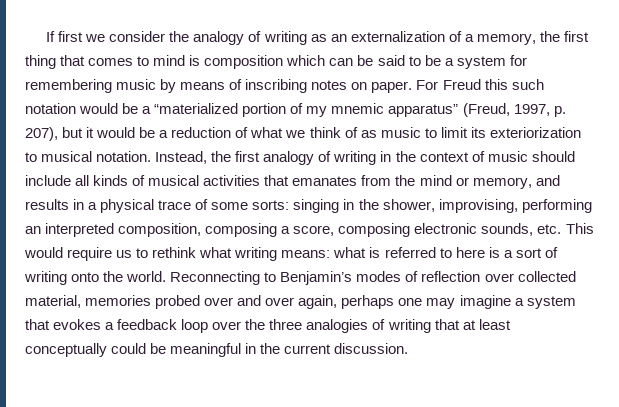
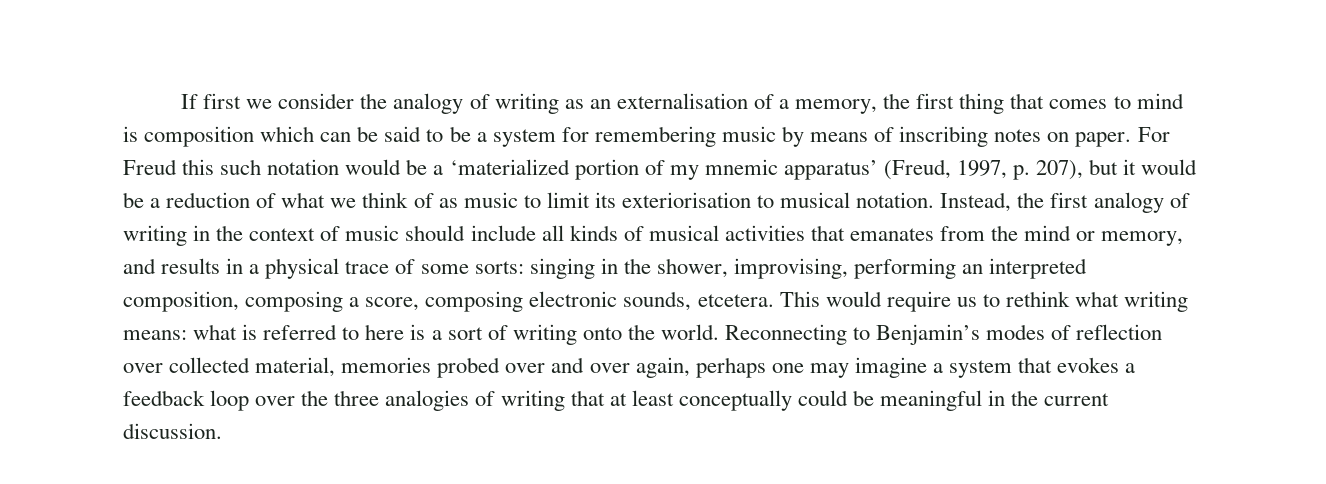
[350,31,445,42] externalization -> [616,93,748,109] externalisation
[154,103,239,114] “materialized -> [449,159,570,175] ‘materialized
[388,104,459,117] apparatus” -> [783,160,878,180] apparatus’
[489,127,581,138] exteriorization -> [621,192,751,208] exteriorisation
[537,224,562,234] etc. -> [697,294,774,307] etcetera.

